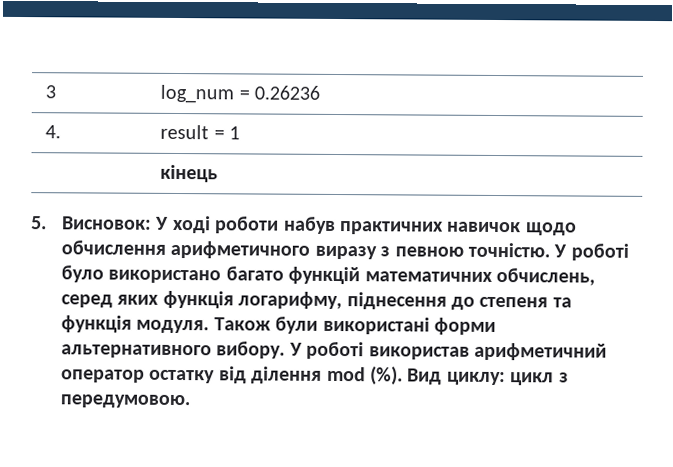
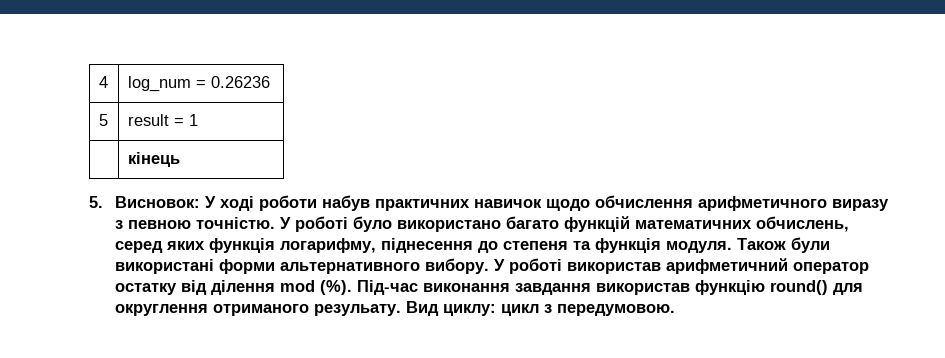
[45,85,57,99] 3 -> [98,76,108,88] 4
[45,125,62,139] 4. -> [98,114,108,126] 5
(403, 376) none -> [356,280,863,295] [114,304,401,316] Під-час виконання завдання використав функцію round() для округлення отриманого резульату.

